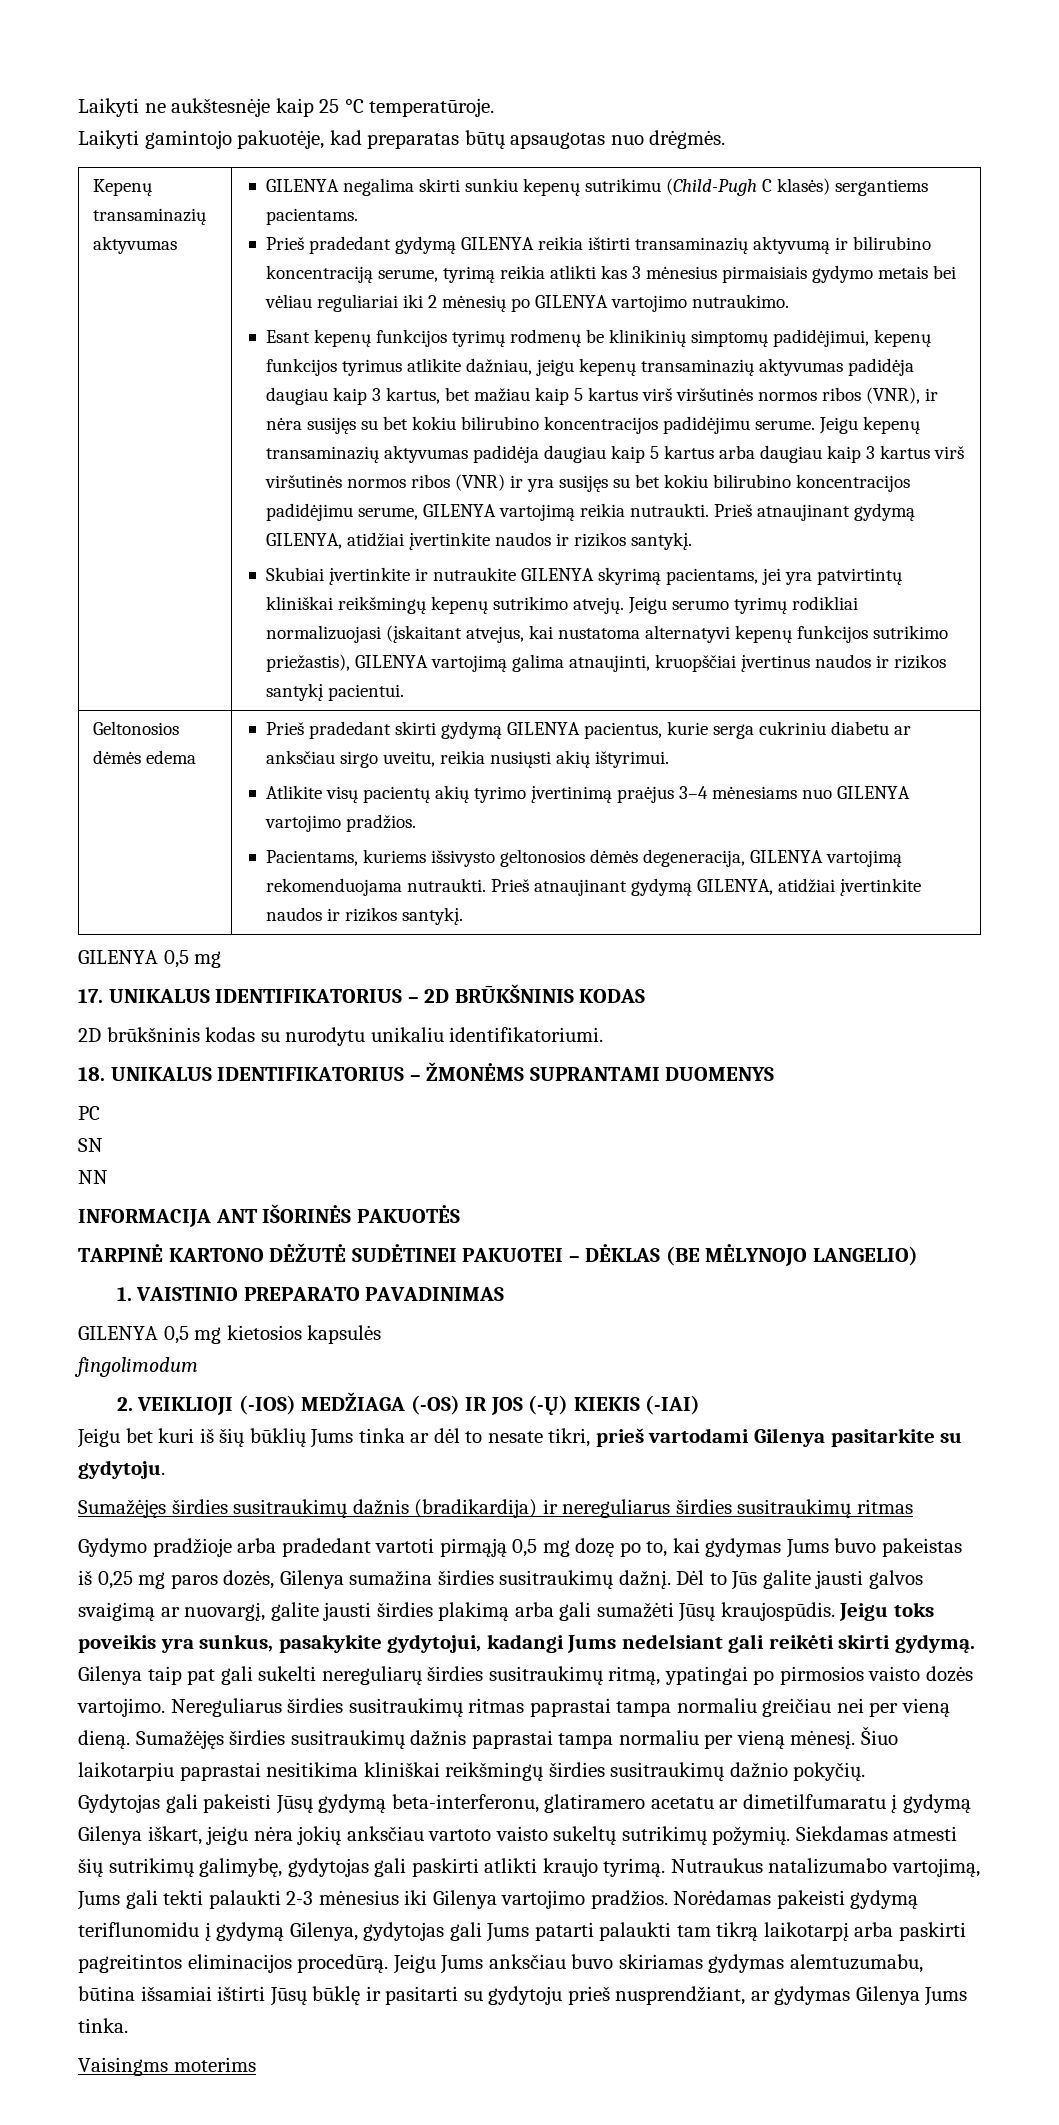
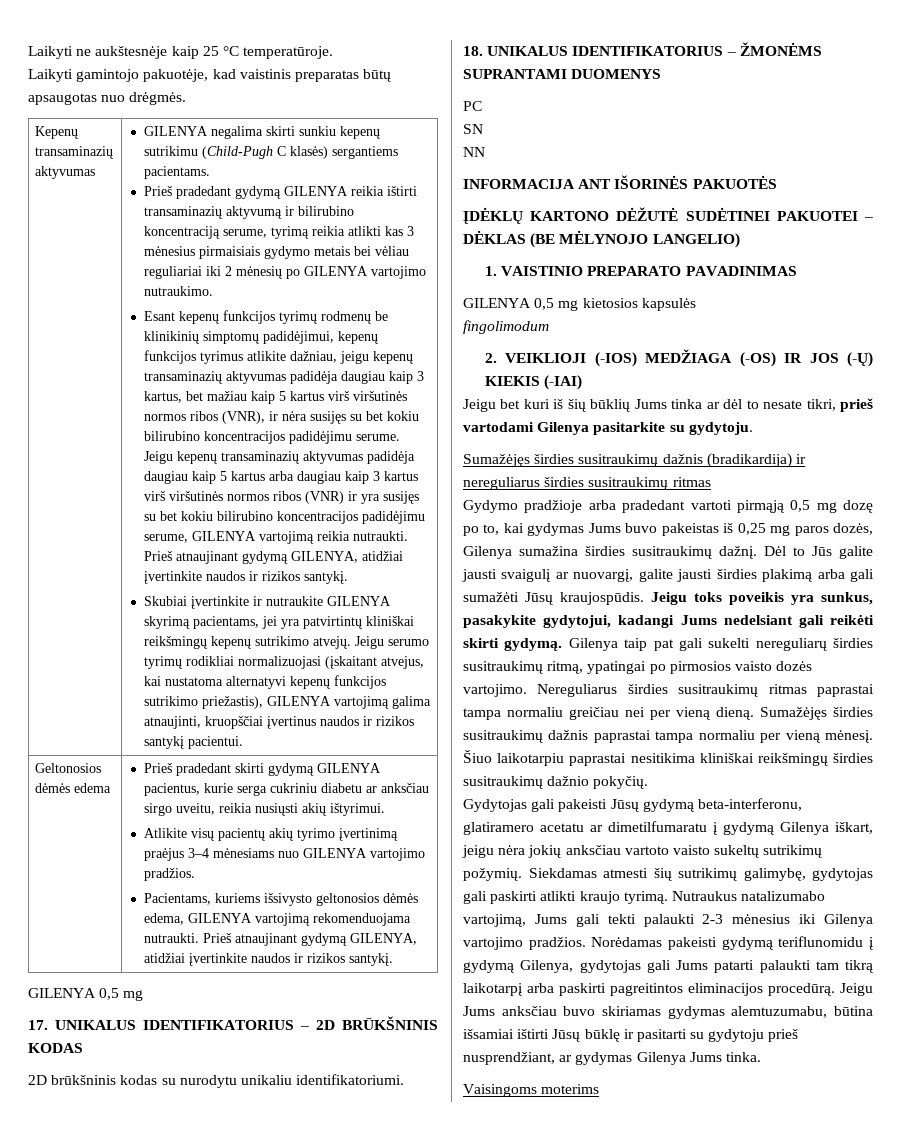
(362, 137) none -> [239,69,291,79] vaistinis
[643,849,746,867] degeneracija, -> [143,913,184,925] edema,
[78,1244,163,1262] TARPINĖ -> [463,207,523,224] ĮDĖKLŲ
[869,1570,924,1589] [78,1602,155,1621] galvos svaigimą -> [501,569,552,582] svaigulį
[78,2057,168,2076] Vaisingms -> [463,1084,537,1097] Vaisingoms

